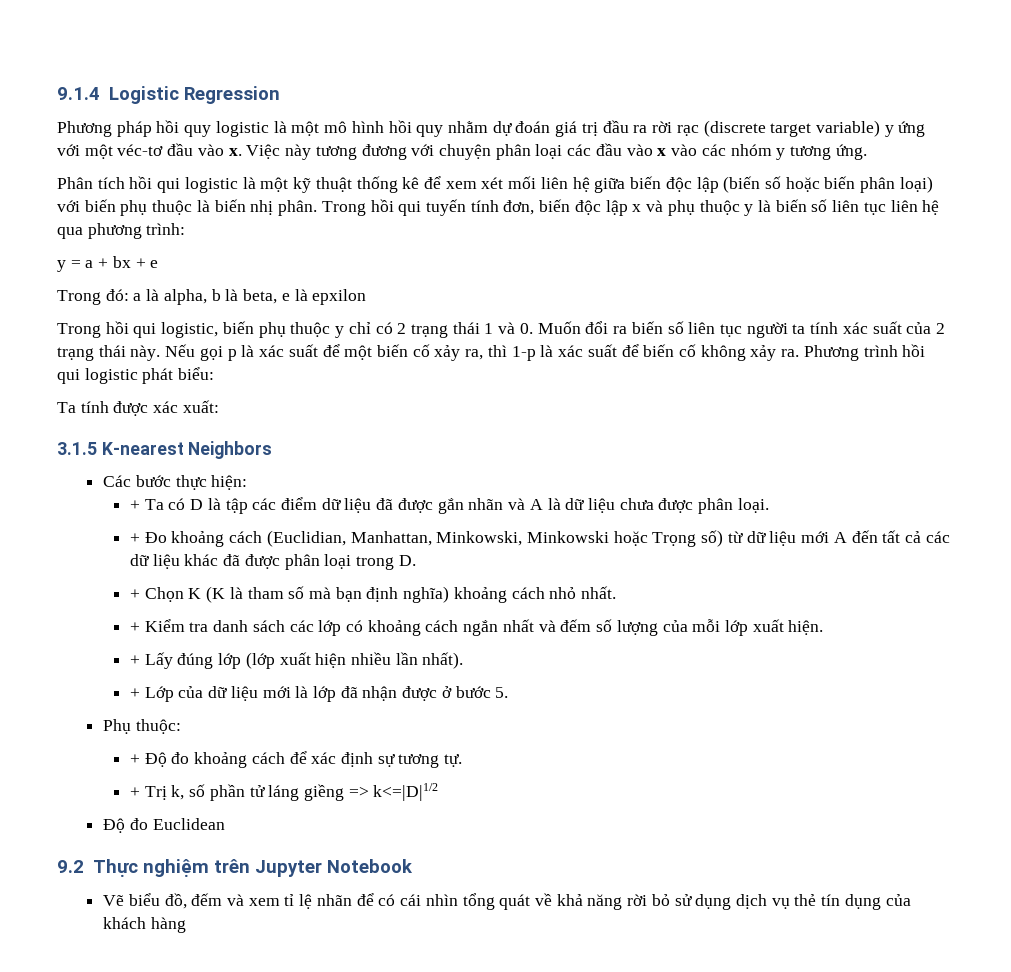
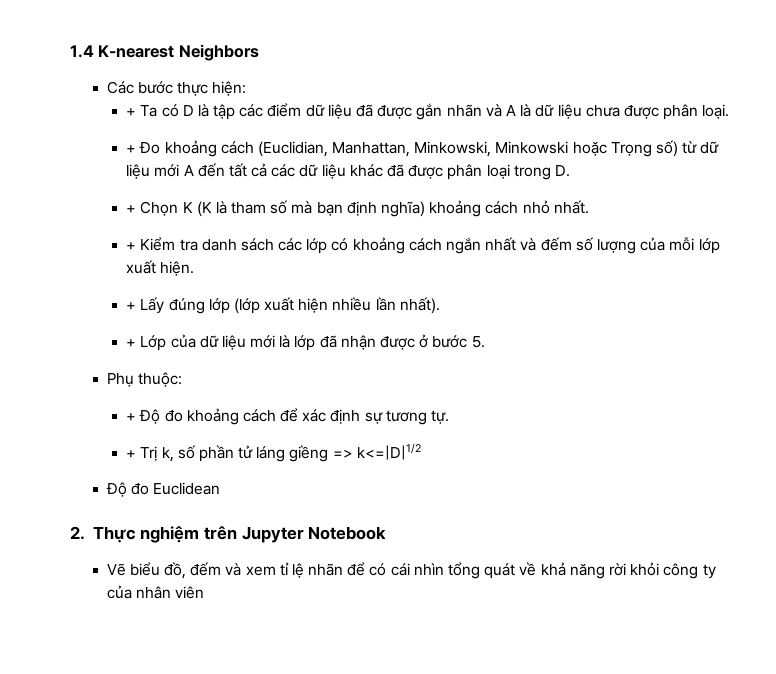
[57,86,280,104] [57,120,926,137] [57,143,867,160] [57,176,933,193] [57,199,940,216] [57,223,186,239] [57,256,159,272] [57,289,367,305] [57,321,946,338] [57,344,926,361] [57,367,215,384] [57,400,219,416] [57,442,97,455] 9.1.4 Logistic Regression // Phương pháp hồi quy logistic là một mô hình hồi quy nhằm dự đoán giá trị đầu ra rời rạc (discrete target variable) y ứng với một véc-tơ đầu vào x. Việc này tương đương với chuyện phân loại các đầu vào x vào các nhóm y tương ứng. // Phân tích hồi qui logistic là một kỹ thuật thống kê để xem xét mối liên hệ giữa biến độc lập (biến số hoặc biến phân loại) với biến phụ thuộc là biến nhị phân. Trong hồi qui tuyến tính đơn, biến độc lập x và phụ thuộc y là biến số liên tục liên hệ qua phương trình: // y = a + bx + e // Trong đó: a là alpha, b là beta, e là epxilon // Trong hồi qui logistic, biến phụ thuộc y chỉ có 2 trạng thái 1 và 0. Muốn đổi ra biến số liên tục người ta tính xác suất của 2 trạng thái này. Nếu gọi p là xác suất để một biến cố xảy ra, thì 1-p là xác suất để biến cố không xảy ra. Phương trình hồi qui logistic phát biểu: // Ta tính được xác xuất: // 3.1.5 -> [70,45,94,58] 1.4
[57,860,84,873] 9.2 -> [70,526,85,540] 2.
[651,894,911,910] [103,917,186,933] bỏ sử dụng dịch vụ thẻ tín dụng của khách hàng -> [630,562,716,579] [106,585,204,599] khỏi công ty của nhân viên

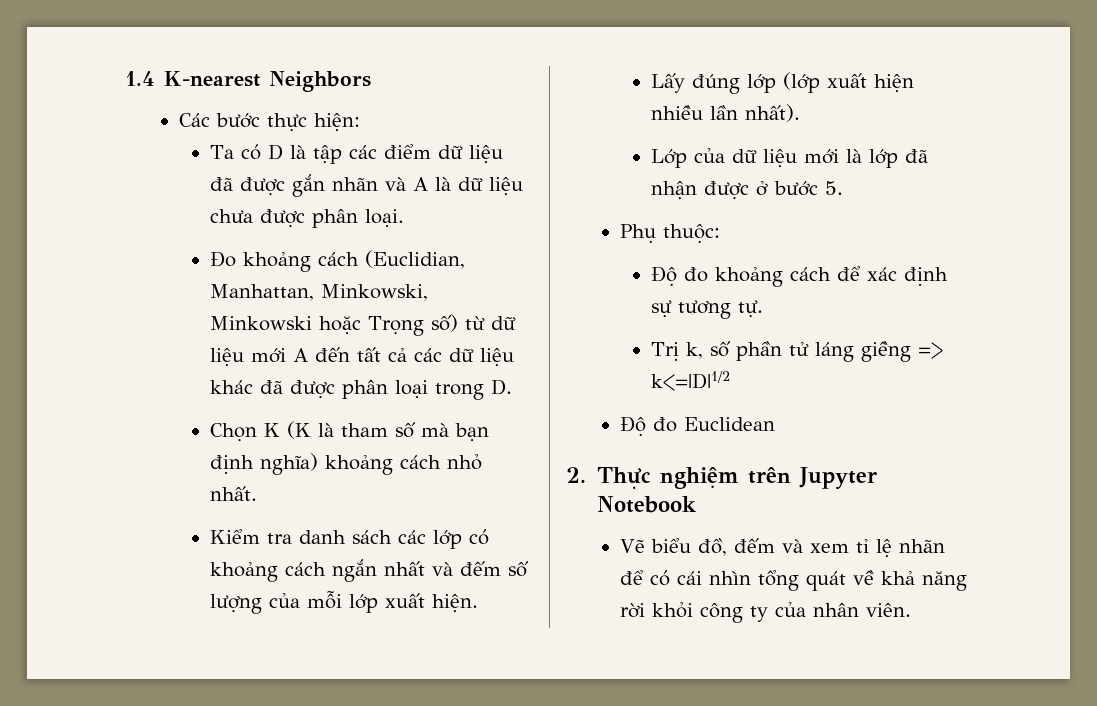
[126,108,137,116] + -> (361, 122) none
[126,145,137,153] + -> (405, 218) none
[126,205,137,213] + -> (513, 387) none
[126,242,137,250] + -> (258, 493) none
[126,302,137,310] + -> (479, 603) none
[126,339,137,347] + -> (801, 113) none
[126,413,137,421] + -> (721, 233) none
[126,450,137,458] + -> (764, 309) none
[174,586,204,599] viên -> [866,603,912,617] viên.

